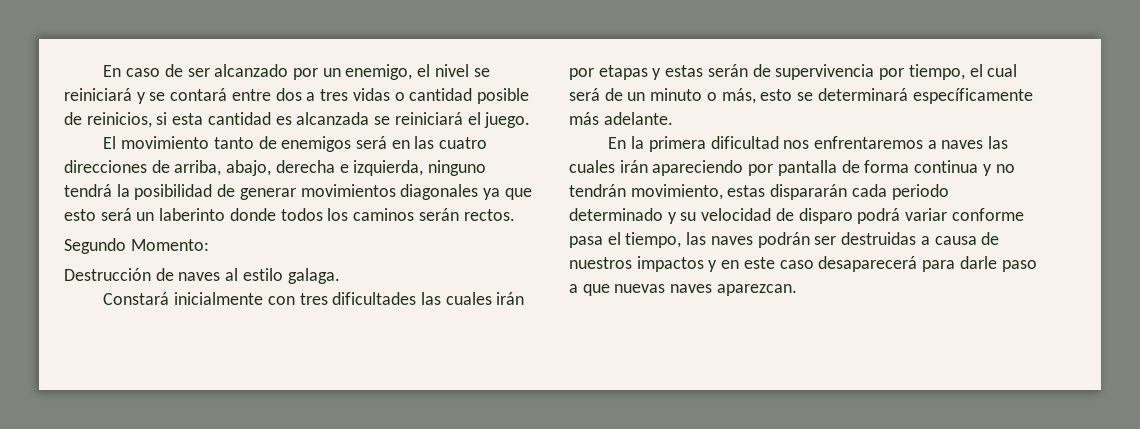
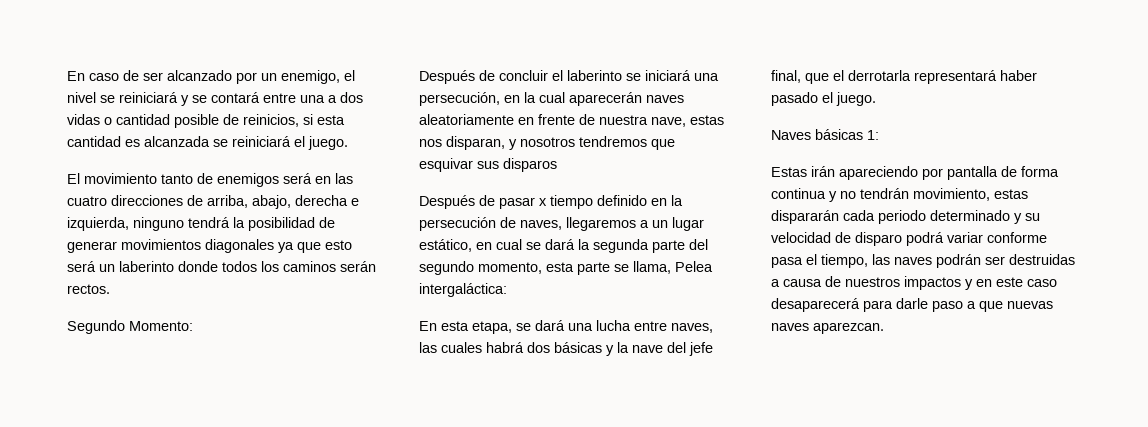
[275,88,349,101] dos a tres -> [300,92,363,103] una a dos
[64,268,340,284] [103,292,525,305] [569,64,1018,80] [569,88,1033,104] [569,112,673,125] [608,136,1009,152] [569,160,615,173] Destrucción de naves al estilo galaga. // Constará inicialmente con tres dificultades las cuales irán por etapas y estas serán de supervivencia por tiempo, el cual será de un minuto o más, esto se determinará específicamente más adelante. // En la primera dificultad nos enfrentaremos a naves las cuales -> [419,70,719,84] [419,92,684,106] [419,114,724,127] [419,136,675,150] [419,158,557,172] [419,195,683,209] [419,217,704,231] [419,239,708,253] [419,261,713,275] [419,283,507,297] [419,320,713,334] [419,342,713,356] [771,70,1037,84] [771,92,876,106] [771,129,879,140] [771,167,807,177] Después de concluir el laberinto se iniciará una persecución, en la cual aparecerán naves aleatoriamente en frente de nuestra nave, estas nos disparan, y nosotros tendremos que esquivar sus disparos // Después de pasar x tiempo definido en la persecución de naves, llegaremos a un lugar estático, en cual se dará la segunda parte del segundo momento, esta parte se llama, Pelea intergaláctica: // En esta etapa, se dará una lucha entre naves, las cuales habrá dos básicas y la nave del jefe final, que el derrotarla representará haber pasado el juego. // Naves básicas 1: // Estas

